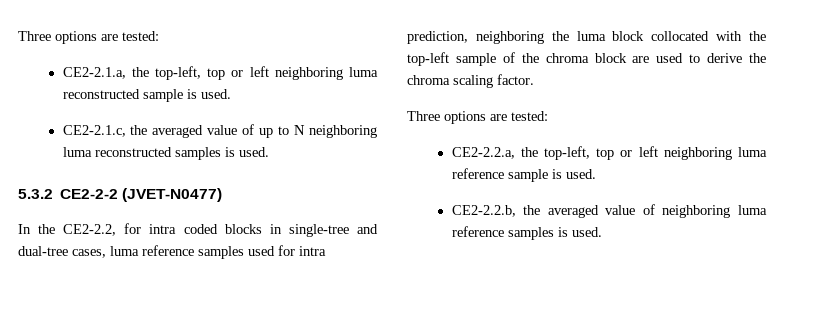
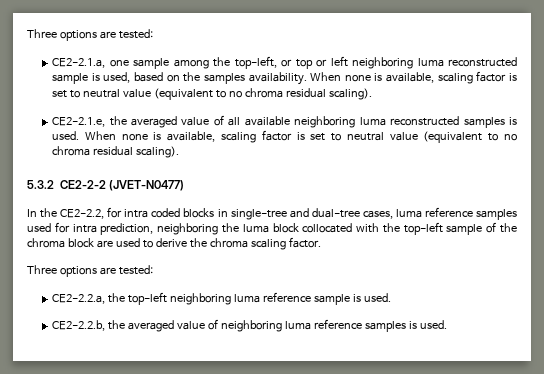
[131,66,201,80] the top-left, -> [109,56,293,69] one sample among the top-left, or
[200,89,231,99] [62,124,306,138] used. // CE2-2.1.c, the averaged value of up to N -> [103,71,518,85] [52,88,372,100] [52,115,290,128] used, based on the samples availability. When none is available, scaling factor is set to neutral value (equivalent to no chroma residual scaling). // CE2-2.1.e, the averaged value of all available
(269, 152) none -> [84,130,517,143] [52,146,180,158] When none is available, scaling factor is set to neutral value (equivalent to no chroma residual scaling).
[543,146,658,160] top-left, top or left -> [128,292,168,305] top-left

